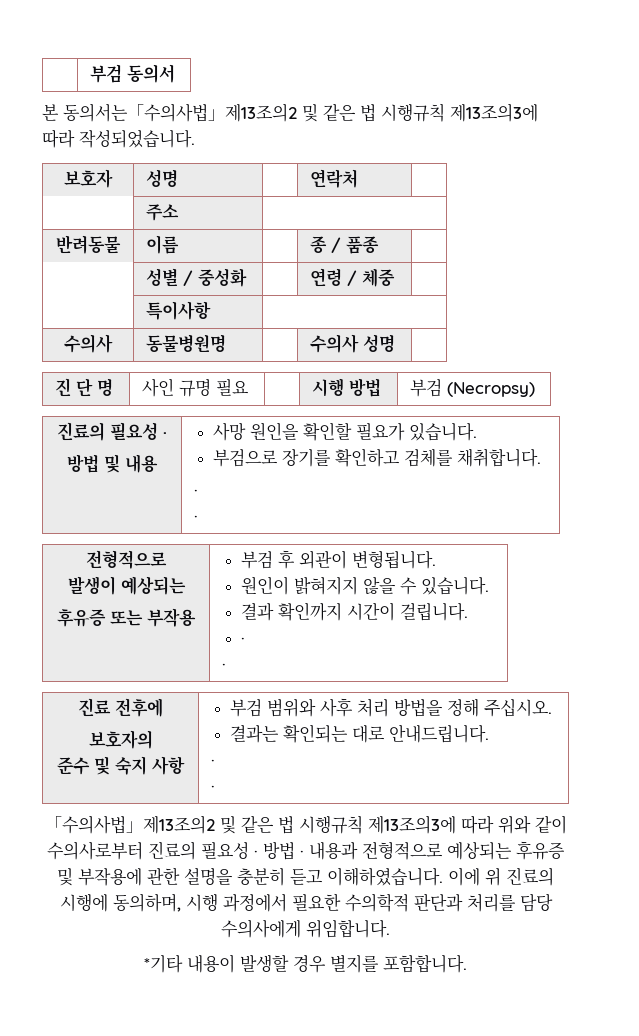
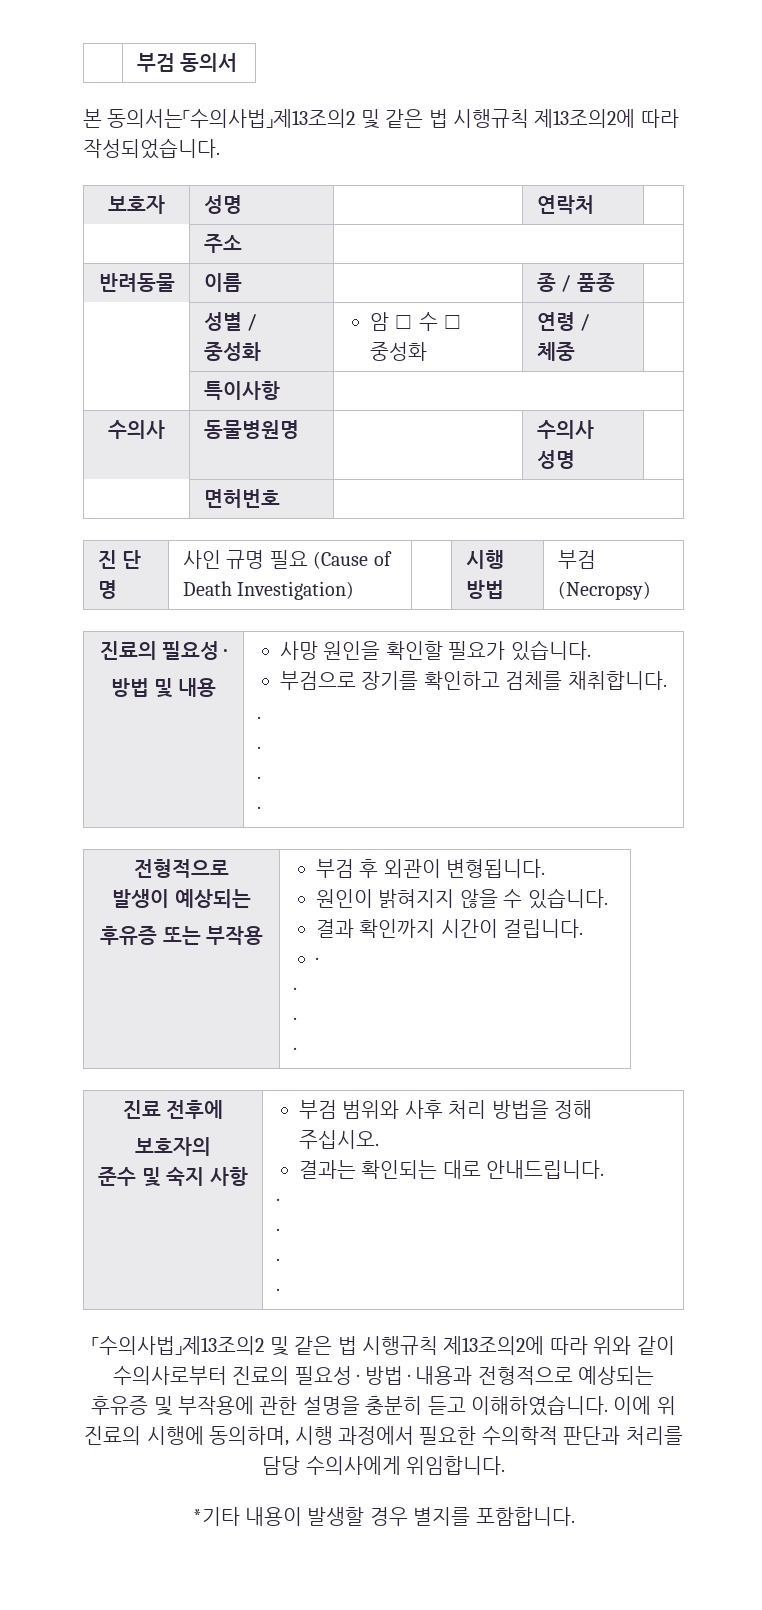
[450,103,538,122] 제13조의3에 -> [534,109,636,128] 제13조의2에
(248, 277) none -> [369,312,463,331] [369,342,427,361] 암 □ 수 □ 중성화
(396, 343) none -> [203,489,280,508] // | 면허번호 |
(250, 387) none -> [313,551,392,569] [182,581,355,600] (Cause of Death Investigation)
(199, 518) none -> [257,776,261,784] [257,806,261,814] // · // ·
(227, 666) none -> [293,1017,297,1025] [293,1047,297,1055] // · // ·
[44,815,456,834] // 「수의사법」제13조의2 및 같은 법 시행규칙 제13조의3에 -> [276,1258,280,1266] [276,1288,280,1296] [92,1336,545,1356] // · // · // 「수의사법」제13조의2 및 같은 법 시행규칙 제13조의2에

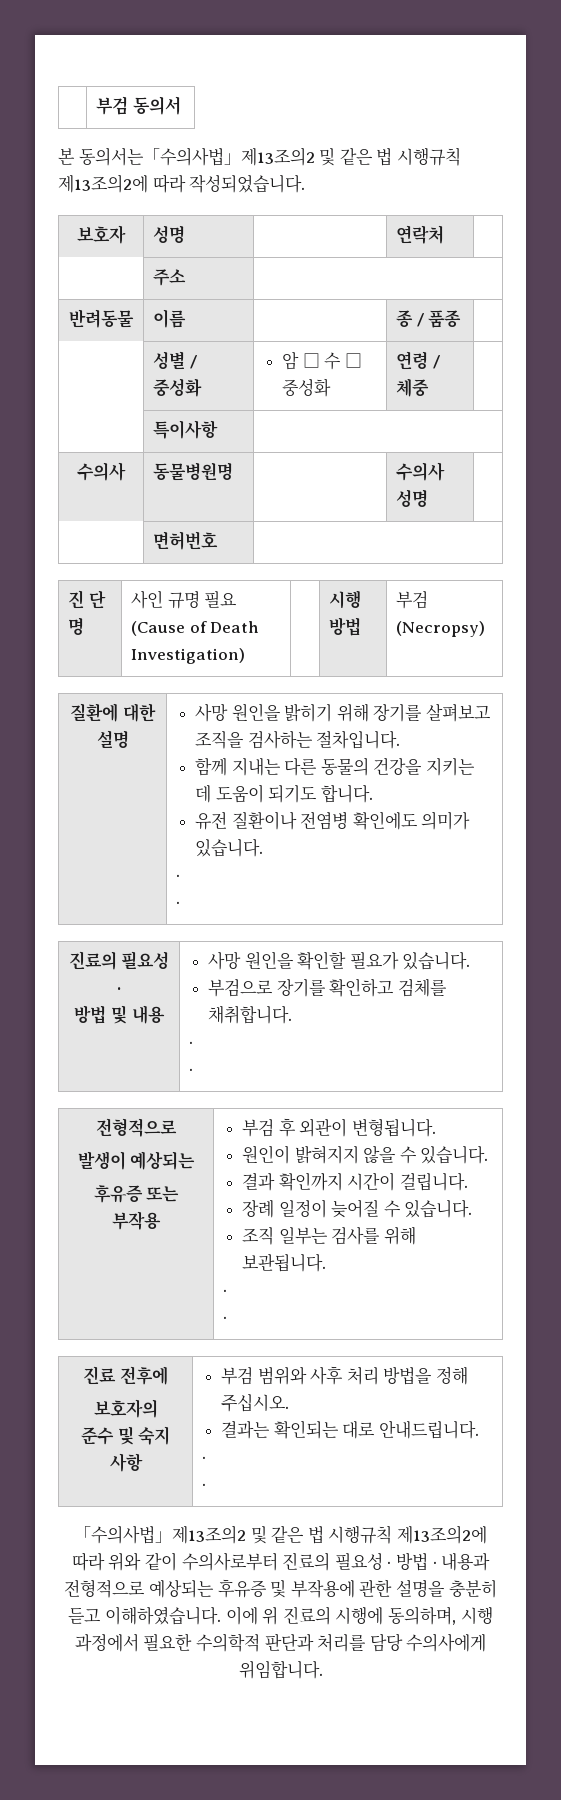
(651, 590) none -> [70,703,156,722] [96,730,129,748] [194,703,491,722] [194,730,401,749] [194,757,475,776] [194,784,373,803] [194,811,471,830] [194,839,263,857] [176,874,181,881] [176,901,181,908] // 질환에 대한 설명 | 사망 원인을 밝히기 위해 장기를 살펴보고 조직을 검사하는 절차입니다. // 함께 지내는 다른 동물의 건강을 지키는 데 도움이 되기도 합니다. // 유전 질환이나 전염병 확인에도 의미가 있습니다. // · // ·
[257,776,261,784] [257,806,261,814] // · // · -> (194, 1071) none
[315,957,319,965] [293,987,297,995] · // · -> [241,1199,473,1218] [241,1226,416,1245] [241,1254,326,1272] 장례 일정이 늦어질 수 있습니다. // 조직 일부는 검사를 위해 보관됩니다.
[276,1258,280,1266] [276,1288,280,1296] // · // · -> (207, 1486) none
[192,1507,575,1526] // *기타 내용이 발생할 경우 별지를 포함합니다. -> (323, 1670) none

